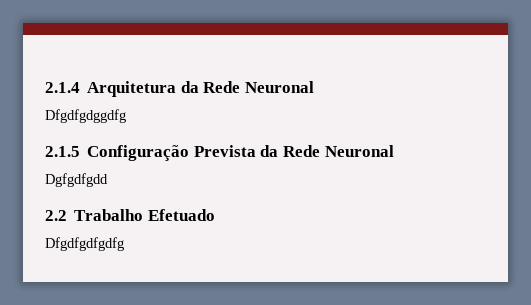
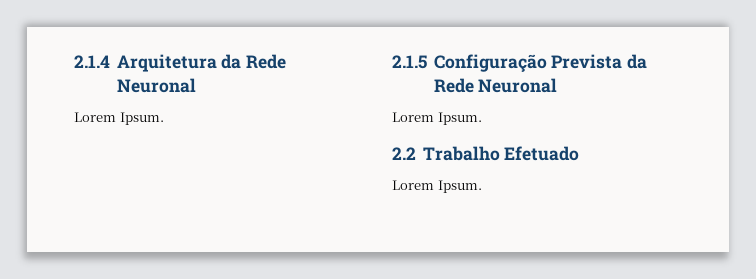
[45,109,126,123] Dfgdfgdggdfg -> [74,112,164,125] Lorem Ipsum.
[45,173,108,187] Dgfgdfgdd -> [392,112,482,125] Lorem Ipsum.
[45,237,124,251] Dfgdfgdfgdfg -> [392,180,482,193] Lorem Ipsum.

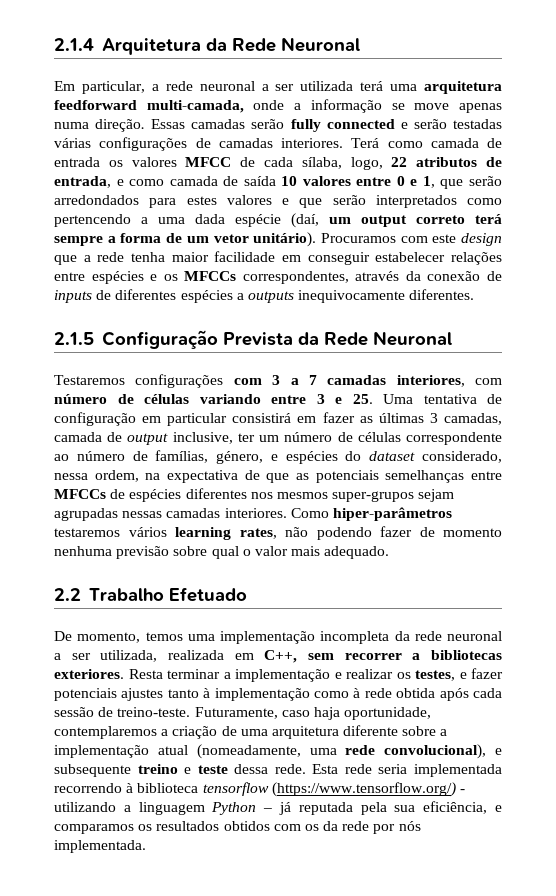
[74,112,164,125] Lorem Ipsum. -> [54,81,502,94] [54,99,503,113] [54,119,502,132] [54,137,502,151] [54,157,503,170] [54,176,503,189] [54,195,502,208] [54,213,502,228] [54,232,502,247] [54,251,502,265] [54,271,502,284] [54,289,475,303] Em particular, a rede neuronal a ser utilizada terá uma arquitetura feedforward multi-camada, onde a informação se move apenas numa direção. Essas camadas serão fully connected e serão testadas várias configurações de camadas interiores. Terá como camada de entrada os valores MFCC de cada sílaba, logo, 22 atributos de entrada, e como camada de saída 10 valores entre 0 e 1, que serão arredondados para estes valores e que serão interpretados como pertencendo a uma dada espécie (daí, um output correto terá sempre a forma de um vetor unitário). Procuramos com este design que a rede tenha maior facilidade em conseguir estabelecer relações entre espécies e os MFCCs correspondentes, através da conexão de inputs de diferentes espécies a outputs inequivocamente diferentes.
[392,112,482,125] [392,146,580,161] [392,180,482,193] Lorem Ipsum. // 2.2 Trabalho Efetuado // Lorem Ipsum. -> [54,374,502,388] [54,394,502,404] [54,412,502,426] [54,432,503,445] [54,450,502,464] [54,470,502,483] [54,488,455,502] [54,507,452,521] [54,526,502,540] [54,546,390,559] [54,587,247,602] [54,631,502,644] [54,650,503,663] [54,668,503,682] [54,688,502,701] [54,707,432,720] [54,725,448,739] [54,744,502,759] [54,764,502,777] [54,782,465,797] [54,801,503,815] [54,821,421,834] [54,840,146,853] Testaremos configurações com 3 a 7 camadas interiores, com número de células variando entre 3 e 25. Uma tentativa de configuração em particular consistirá em fazer as últimas 3 camadas, camada de output inclusive, ter um número de células correspondente ao número de famílias, género, e espécies do dataset considerado, nessa ordem, na expectativa de que as potenciais semelhanças entre MFCCs de espécies diferentes nos mesmos super-grupos sejam agrupadas nessas camadas interiores. Como hiper-parâmetros testaremos vários learning rates, não podendo fazer de momento nenhuma previsão sobre qual o valor mais adequado. // 2.2 Trabalho Efetuado // De momento, temos uma implementação incompleta da rede neuronal a ser utilizada, realizada em C++, sem recorrer a bibliotecas exteriores. Resta terminar a implementação e realizar os testes, e fazer potenciais ajustes tanto à implementação como à rede obtida após cada sessão de treino-teste. Futuramente, caso haja oportunidade, contemplaremos a criação de uma arquitetura diferente sobre a implementação atual (nomeadamente, uma rede convolucional), e subsequente treino e teste dessa rede. Esta rede seria implementada recorrendo à biblioteca tensorflow (https://www.tensorflow.org/) - utilizando a linguagem Python – já reputada pela sua eficiência, e comparamos os resultados obtidos com os da rede por nós implementada.

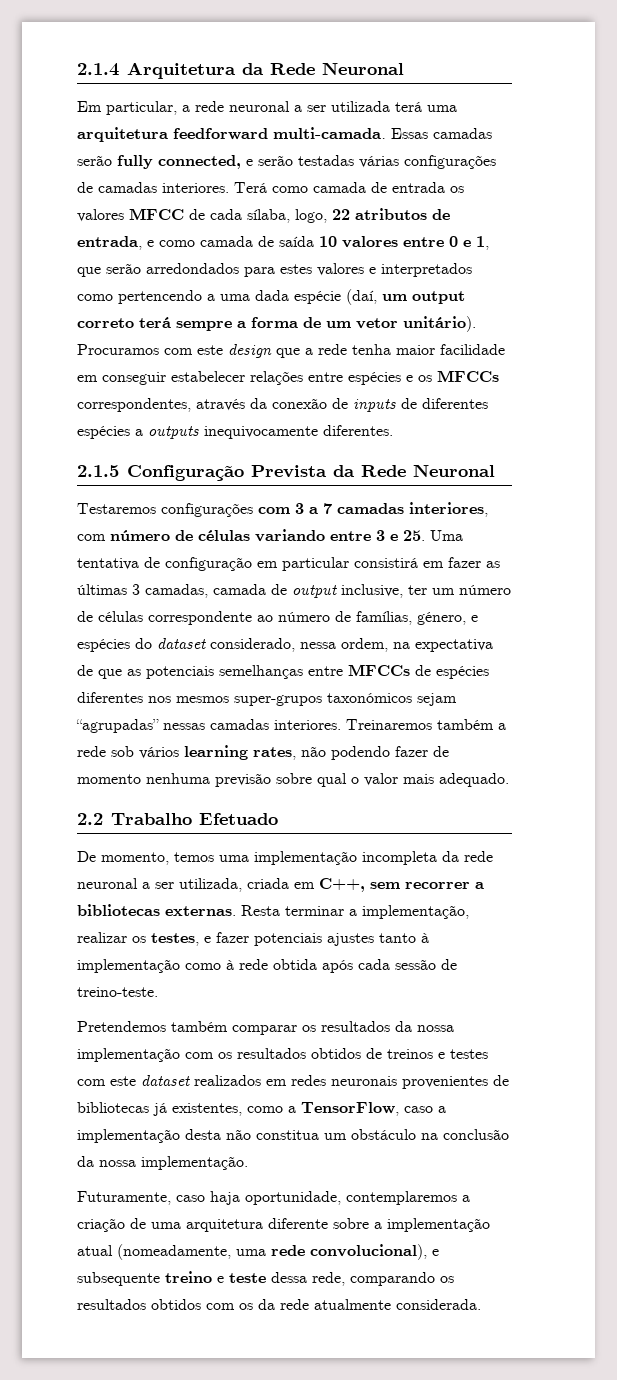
[146,99,503,113] [54,119,146,132] multi-camada, onde a informação se move apenas numa direção. -> [273,127,386,139] multi-camada.
[326,119,395,129] connected -> [158,155,241,169] connected,
[299,195,366,208] que serão -> (376, 270) none
[418,489,455,502] [54,507,452,521] [54,528,120,537] sejam agrupadas nessas camadas interiores. Como hiper-parâmetros testaremos -> [327,693,457,706] [76,719,506,733] [77,746,134,757] taxonómicos sejam “agrupadas” nessas camadas interiores. Treinaremos também a rede sob
[168,650,224,660] realizada -> [247,878,289,889] criada
[54,669,124,679] exteriores. -> [165,906,236,916] externas.
[235,669,342,682] implementação e -> [362,905,469,919] implementação,
(191, 712) none -> [77,1021,454,1035] [77,1048,488,1062] [77,1075,509,1089] [77,1102,446,1116] [77,1129,509,1143] [77,1156,248,1170] // Pretendemos também comparar os resultados da nossa implementação com os resultados obtidos de treinos e testes com este dataset realizados em redes neuronais provenientes de bibliotecas já existentes, como a TensorFlow, caso a implementação desta não constitua um obstáculo na conclusão da nossa implementação. //
[274,764,502,777] [54,782,465,797] [54,801,503,815] [54,824,134,834] rede. Esta rede seria implementada recorrendo à biblioteca tensorflow (https://www.tensorflow.org/) - utilizando a linguagem Python – já reputada pela sua eficiência, e comparamos -> [312,1272,435,1286] rede, comparando
[373,821,421,834] [54,840,146,853] por nós implementada. -> [314,1299,481,1310] atualmente considerada.

